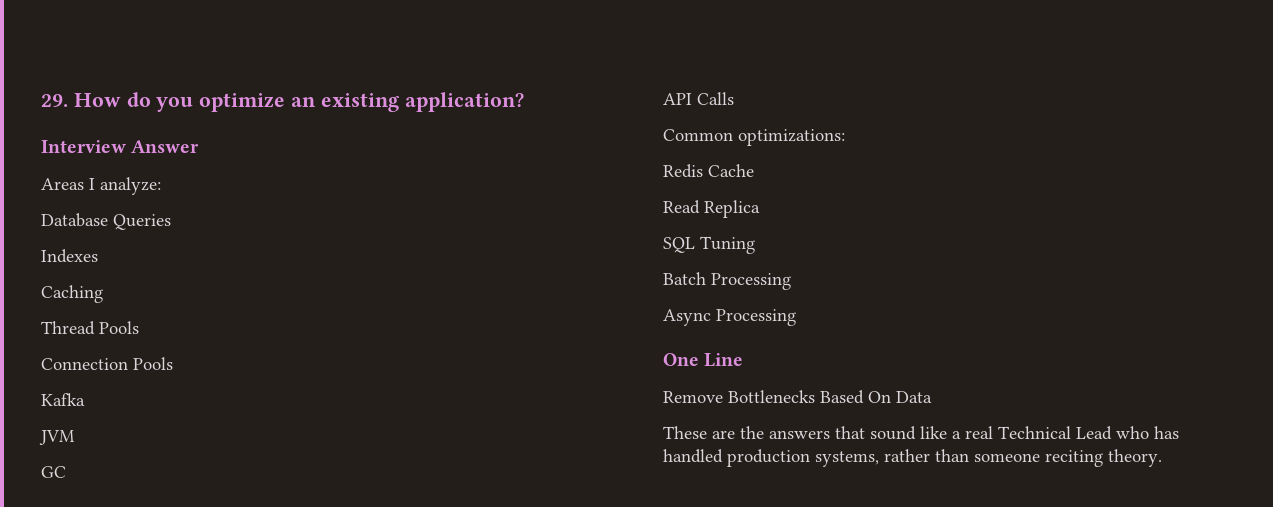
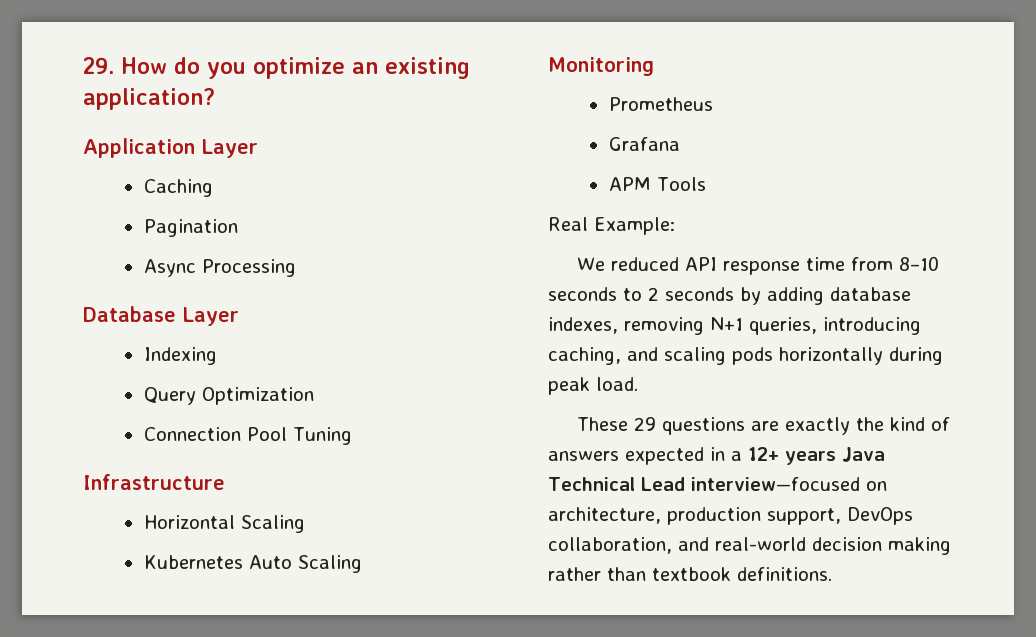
[41,140,200,153] [41,177,161,195] [41,213,171,230] [41,249,98,263] [41,285,103,303] [41,321,139,335] [41,357,173,370] [41,393,85,406] [39,430,75,445] [41,466,66,478] [663,92,734,105] [663,129,845,146] [663,164,754,178] [663,200,760,218] [663,236,755,254] [663,272,791,290] [663,309,796,326] [663,353,744,367] [663,390,932,404] [663,426,1179,440] [663,449,1162,467] Interview Answer // Areas I analyze: // Database Queries // Indexes // Caching // Thread Pools // Connection Pools // Kafka // JVM // GC // API Calls // Common optimizations: // Redis Cache // Read Replica // SQL Tuning // Batch Processing // Async Processing // One Line // Remove Bottlenecks Based On Data // These are the answers that sound like a real Technical Lead who has handled production systems, rather than someone reciting theory. -> [83,138,258,158] [143,179,213,197] [143,219,238,237] [143,259,296,277] [83,306,239,326] [143,347,217,365] [143,387,314,405] [143,427,352,445] [83,474,225,490] [143,515,305,533] [143,555,362,573] [548,57,654,76] [608,97,713,111] [608,137,680,151] [608,177,706,191] [548,217,675,235] [576,256,939,275] [548,287,911,305] [548,317,921,335] [548,347,943,365] [548,377,638,395] [576,417,950,435] [548,447,885,465] [548,477,887,491] [548,507,913,525] [548,537,951,555] [548,567,832,581] Application Layer // Caching // Pagination // Async Processing // Database Layer // Indexing // Query Optimization // Connection Pool Tuning // Infrastructure // Horizontal Scaling // Kubernetes Auto Scaling // Monitoring // Prometheus // Grafana // APM Tools // Real Example: // We reduced API response time from 8–10 seconds to 2 seconds by adding database indexes, removing N+1 queries, introducing caching, and scaling pods horizontally during peak load. // These 29 questions are exactly the kind of answers expected in a 12+ years Java Technical Lead interview—focused on architecture, production support, DevOps collaboration, and real-world decision making rather than textbook definitions.

